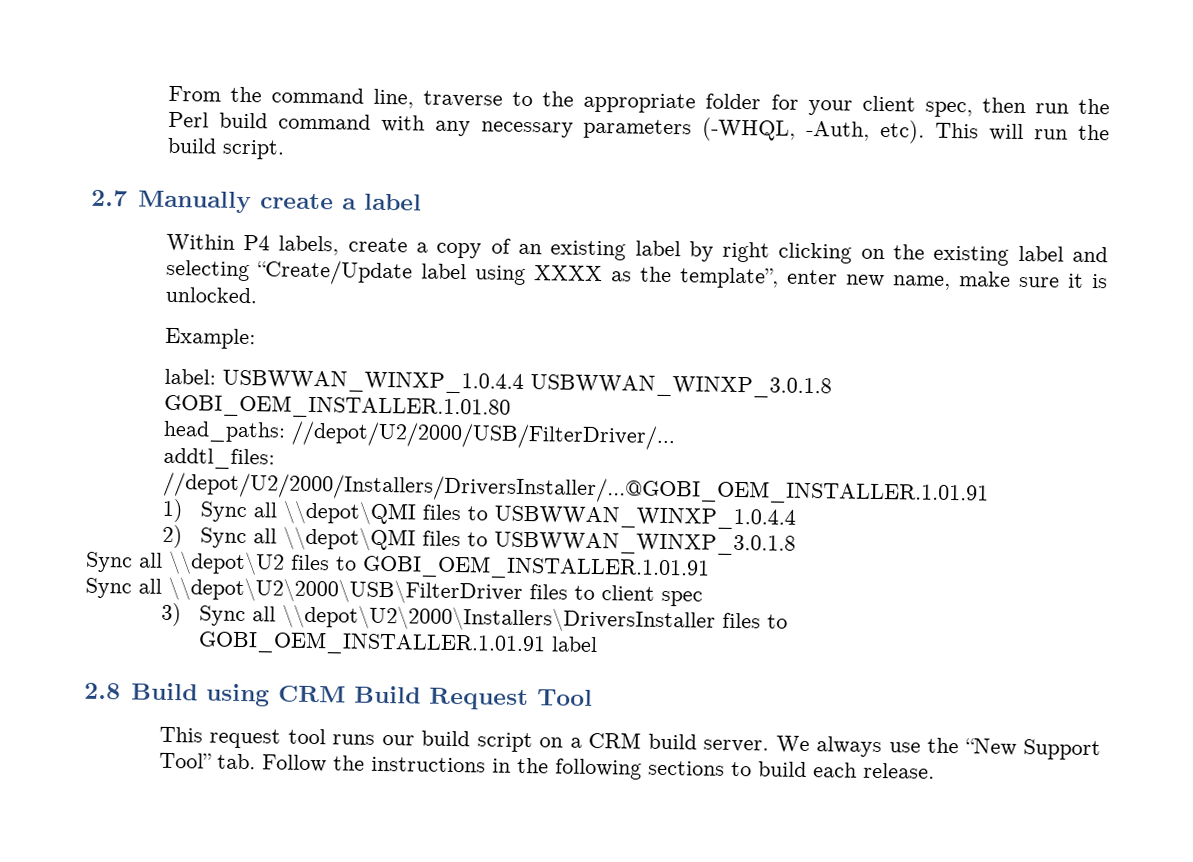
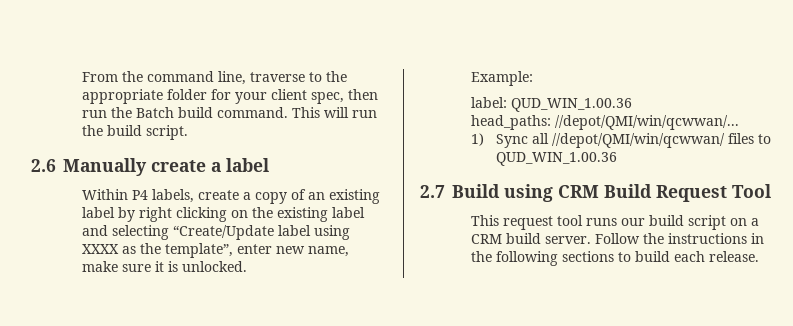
[167,111,926,144] Perl build command with any necessary parameters (-WHQL, -Auth, etc). -> [135,107,288,118] Batch build command.
[91,189,128,207] 2.7 -> [31,159,56,172] 2.6
[221,369,832,399] [163,393,511,420] [162,420,676,451] [162,447,275,470] [162,471,989,508] USBWWAN_WINXP_1.0.4.4 USBWWAN_WINXP_3.0.1.8 GOBI_OEM_INSTALLER.1.01.80 // head_paths: //depot/U2/2000/USB/FilterDriver/... // addtl_files: //depot/U2/2000/Installers/DriversInstaller/...@GOBI_OEM_INSTALLER.1.01.91 -> [510,98,632,112] [470,115,739,130] QUD_WIN_1.00.36 // head_paths: //depot/QMI/win/qcwwan/...
[282,500,796,530] [161,524,796,556] [85,550,710,581] [85,576,703,607] [160,602,788,634] [197,630,598,657] [84,682,121,700] \\depot\QMI files to USBWWAN_WINXP_1.0.4.4 // 2) Sync all \\depot\QMI files to USBWWAN_WINXP_3.0.1.8 // Sync all \\depot\U2 files to GOBI_OEM_INSTALLER.1.01.91 // Sync all \\depot\U2\2000\USB\FilterDriver files to client spec // 3) Sync all \\depot\U2\2000\Installers\DriversInstaller files to GOBI_OEM_INSTALLER.1.01.91 label // 2.8 -> [552,133,772,148] [496,152,618,166] [420,185,445,198] //depot/QMI/win/qcwwan/ files to QUD_WIN_1.00.36 // 2.7
[775,735,1101,761] [158,752,256,770] We always use the “New Support Tool” tab. -> (591, 240) none

